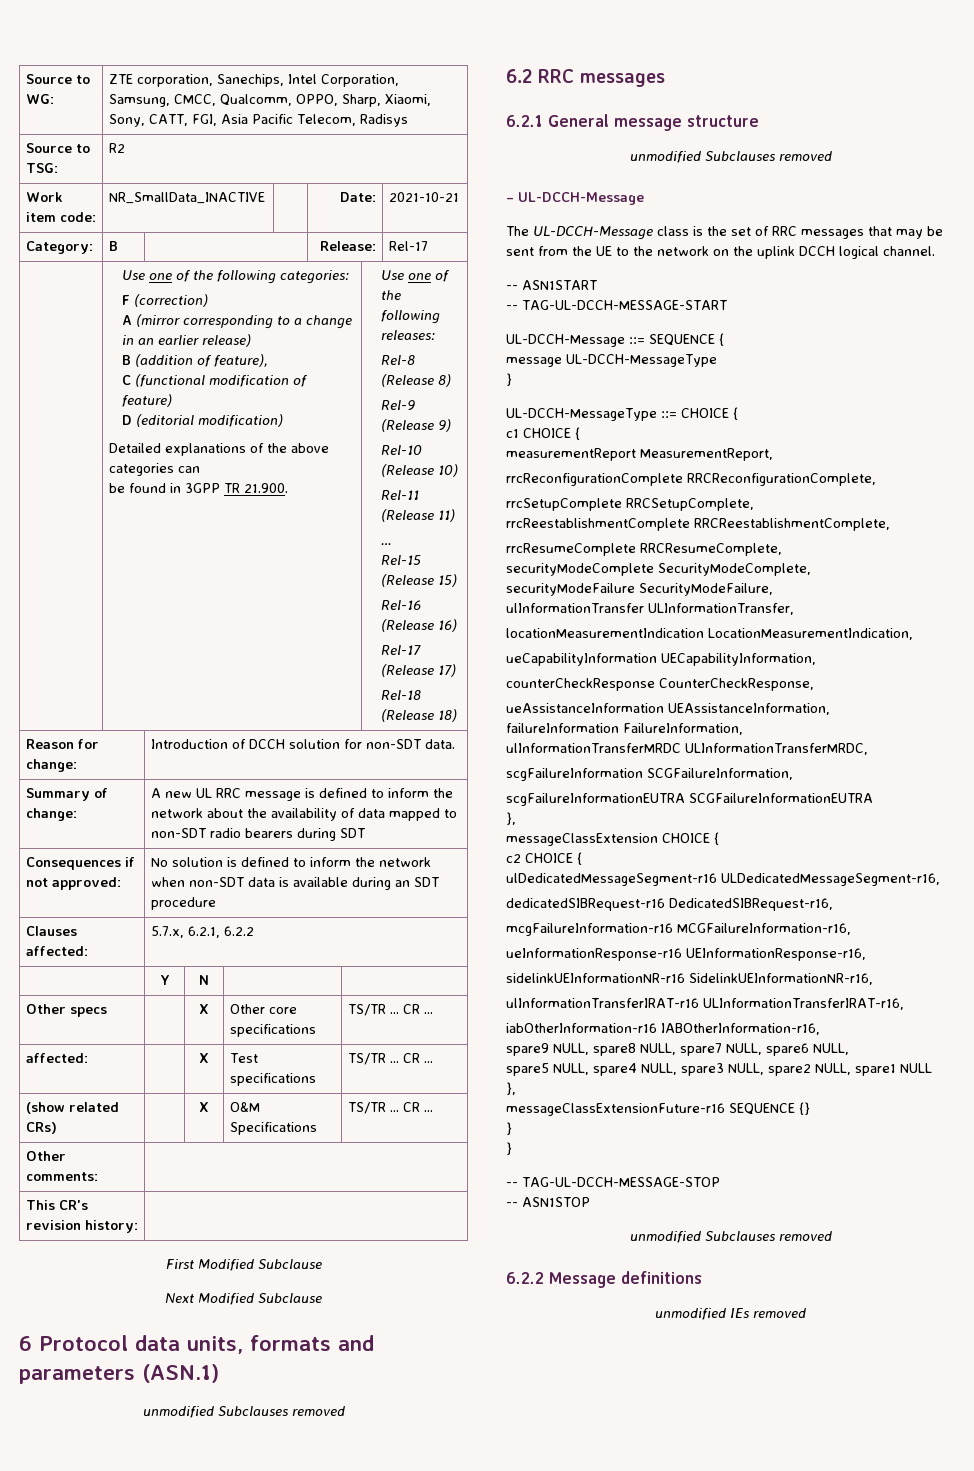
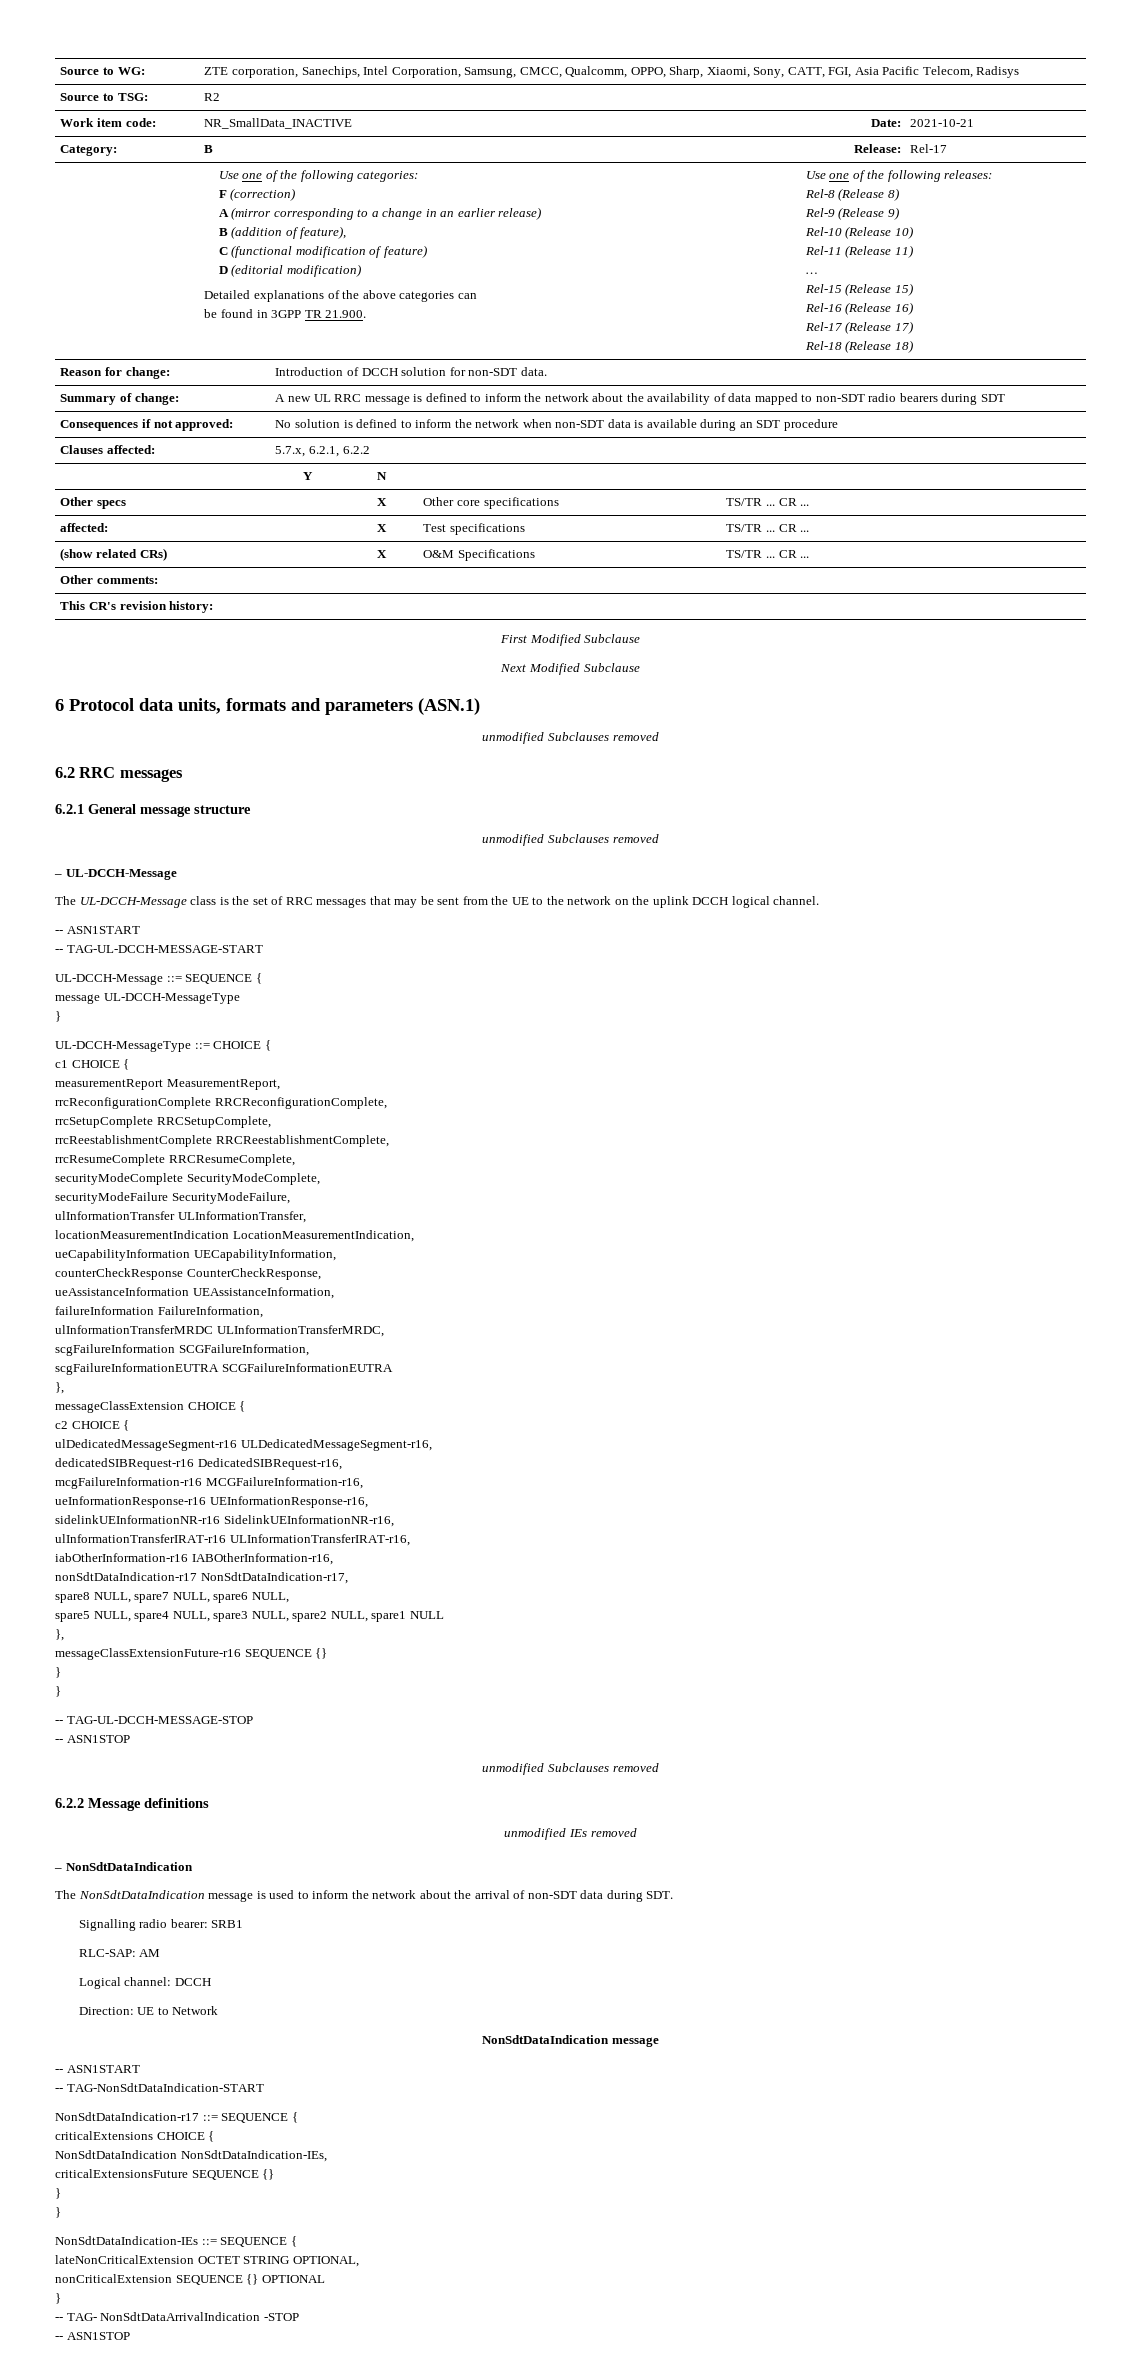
[506,1043,589,1056] spare9 NULL, -> [55,1572,348,1584] nonSdtDataIndication-r17 NonSdtDataIndication-r17, //
(806, 1313) none -> [54,1862,193,1871] [55,1890,674,1902] [78,1919,244,1931] [78,1949,161,1957] [78,1977,211,1989] [78,2006,219,2015] [482,2035,659,2047] [55,2065,140,2073] [55,2083,264,2092] [55,2112,298,2123] [55,2131,215,2142] [55,2150,327,2162] [55,2169,275,2180] [55,2188,61,2199] [55,2207,61,2218] [55,2236,297,2247] [55,2255,359,2267] [55,2274,325,2285] [55,2293,61,2304] [55,2312,299,2321] [55,2332,130,2340] // – NonSdtDataIndication // The NonSdtDataIndication message is used to inform the network about the arrival of non-SDT data during SDT. // Signalling radio bearer: SRB1 // RLC-SAP: AM // Logical channel: DCCH // Direction: UE to Network // NonSdtDataIndication message // -- ASN1START // -- TAG-NonSdtDataIndication-START // NonSdtDataIndication-r17 ::= SEQUENCE { // criticalExtensions CHOICE { // NonSdtDataIndication NonSdtDataIndication-IEs, // criticalExtensionsFuture SEQUENCE {} // } // } // NonSdtDataIndication-IEs ::= SEQUENCE { // lateNonCriticalExtension OCTET STRING OPTIONAL, // nonCriticalExtension SEQUENCE {} OPTIONAL // } // -- TAG- NonSdtDataArrivalIndication -STOP // -- ASN1STOP

